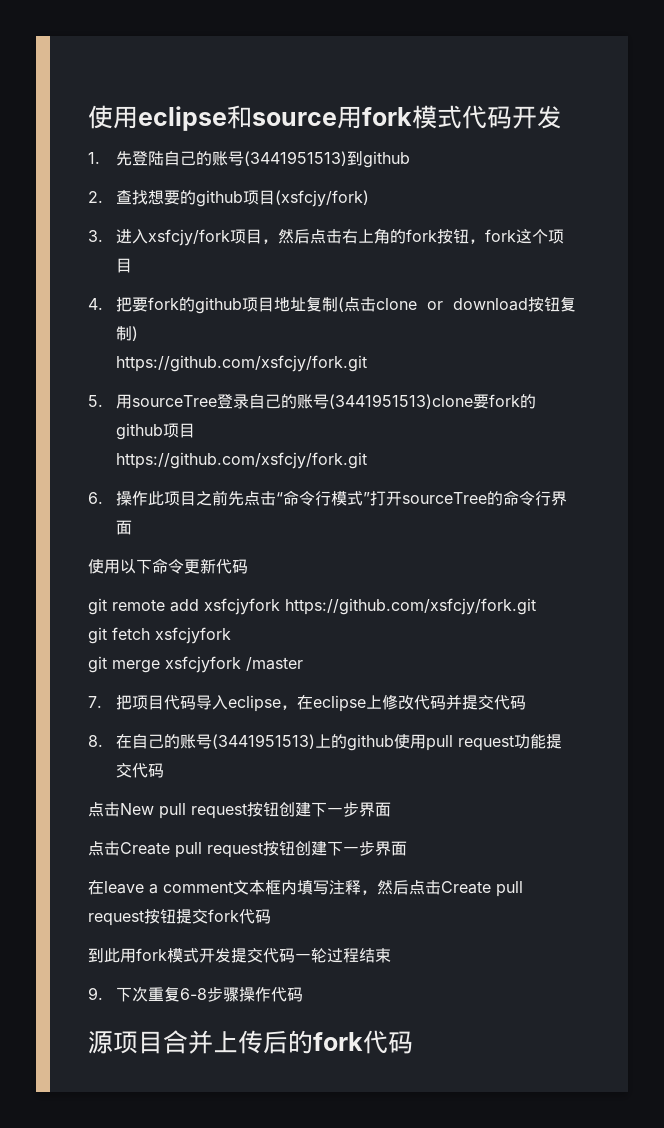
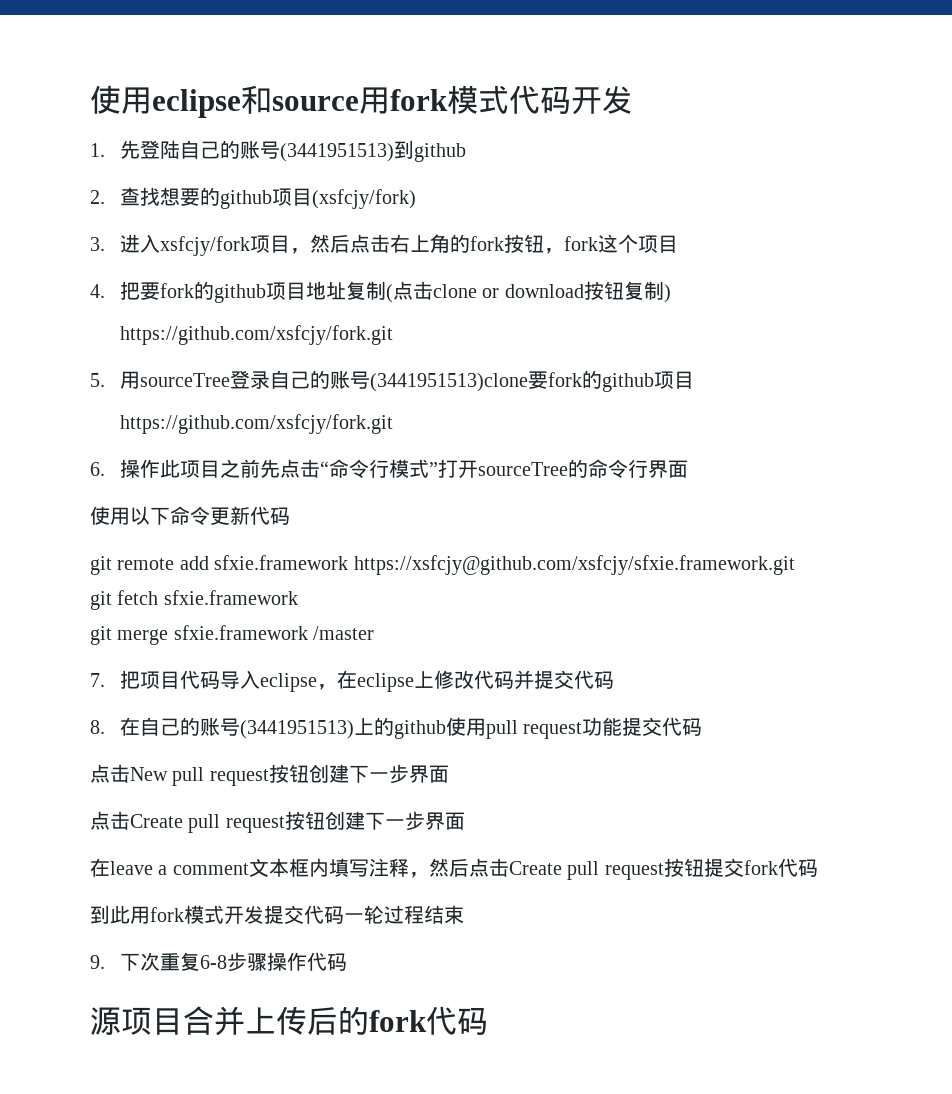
[204,598,536,615] xsfcjyfork https://github.com/xsfcjy/fork.git -> [214,555,795,575] sfxie.framework https://xsfcjy@github.com/xsfcjy/sfxie.framework.git
[155,627,231,644] xsfcjyfork -> [163,590,298,605] sfxie.framework
[165,656,241,673] xsfcjyfork -> [173,625,308,640] sfxie.framework

